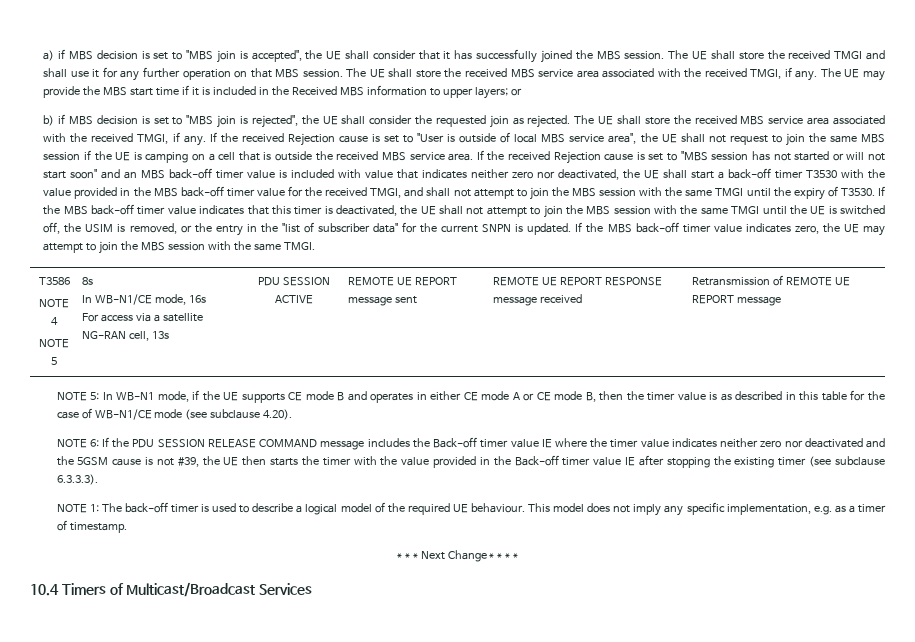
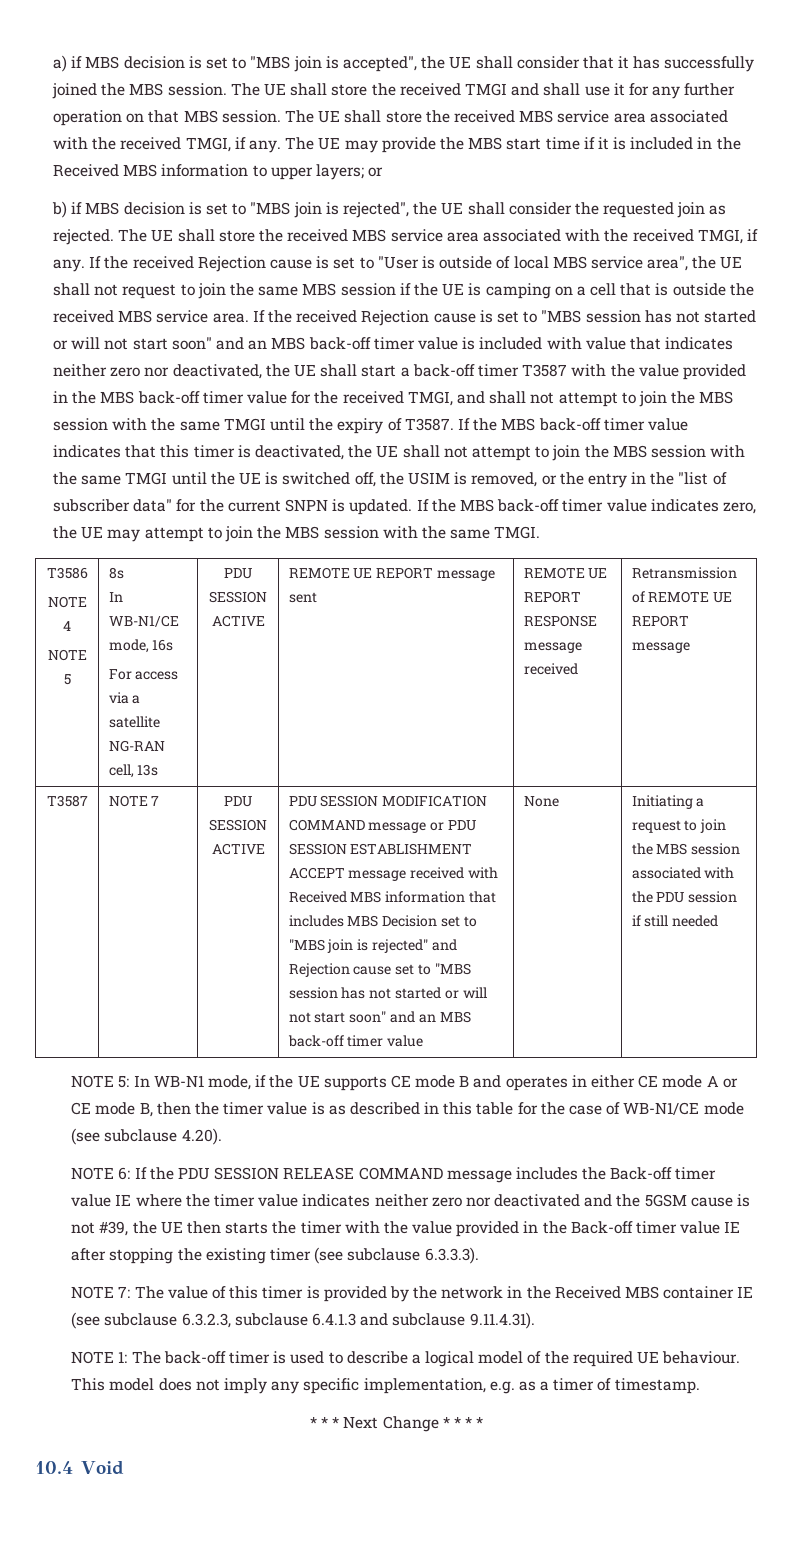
[806,170,838,178] T3530 -> [522,364,568,377] T3587
[840,188,875,196] T3530. -> [404,418,454,431] T3587.
(781, 301) none -> [46,795,88,807] [108,795,160,807] [224,796,252,807] [209,819,267,831] [211,843,265,855] [288,795,488,807] [288,819,477,833] [288,843,473,855] [288,867,499,881] [288,891,497,903] [288,915,477,927] [288,939,457,953] [288,963,471,977] [288,987,487,999] [288,1011,471,1023] [287,1035,424,1047] [523,796,559,807] [631,795,705,809] [631,819,727,833] [631,843,741,855] [631,867,735,879] [631,891,738,903] [631,915,719,927] // T3587 | NOTE 7 | PDU SESSION ACTIVE | PDU SESSION MODIFICATION COMMAND message or PDU SESSION ESTABLISHMENT ACCEPT message received with Received MBS information that includes MBS Decision set to "MBS join is rejected" and Rejection cause set to "MBS session has not started or will not start soon" and an MBS back-off timer value | None | Initiating a request to join the MBS session associated with the PDU session if still needed
(98, 479) none -> [71,1286,754,1302] [71,1312,535,1329] // NOTE 7: The value of this timer is provided by the network in the Received MBS container IE (see subclause 6.3.2.3, subclause 6.4.1.3 and subclause 9.11.4.31).
[61,582,313,597] Timers of Multicast/Broadcast Services -> [81,1461,124,1475] Void

